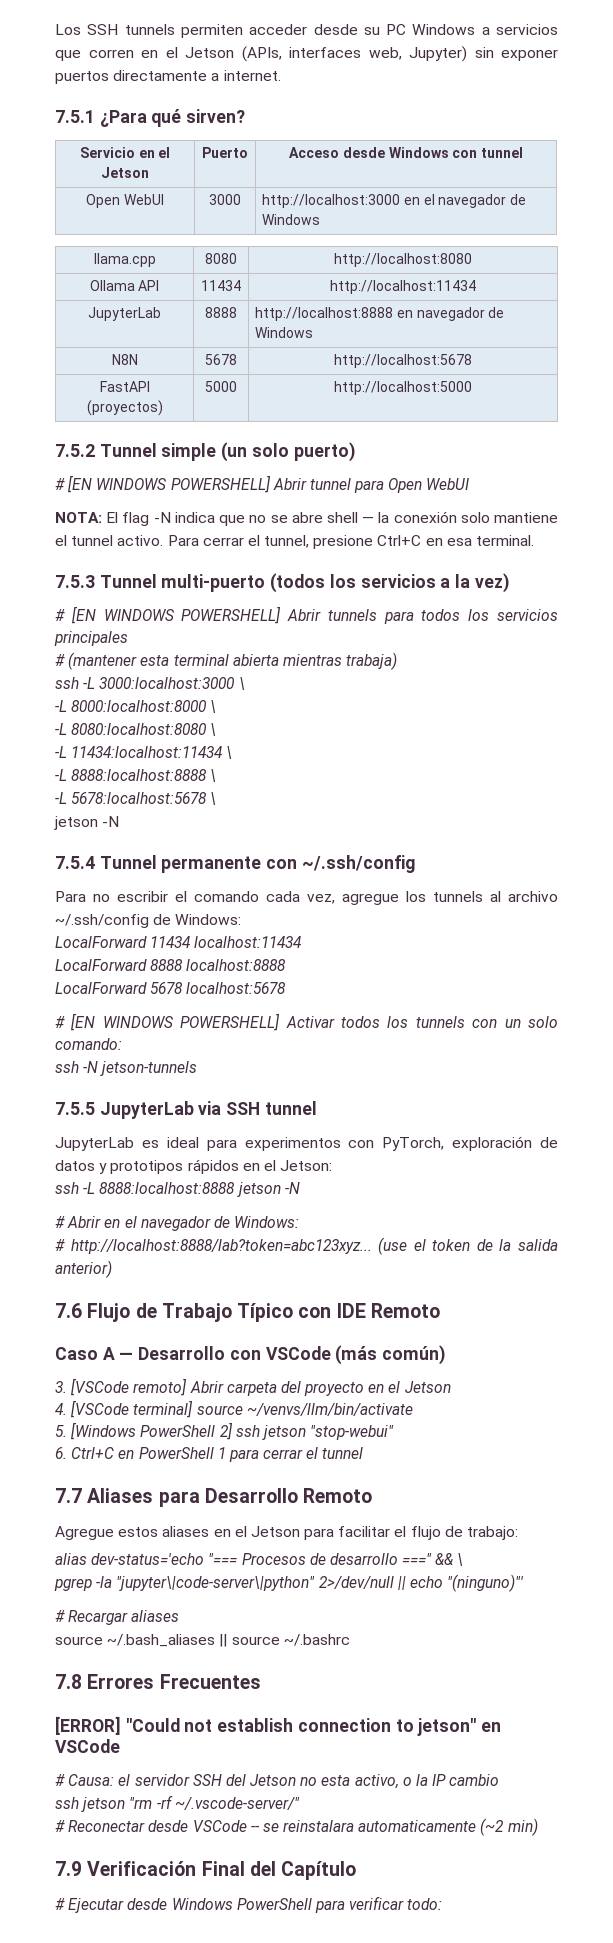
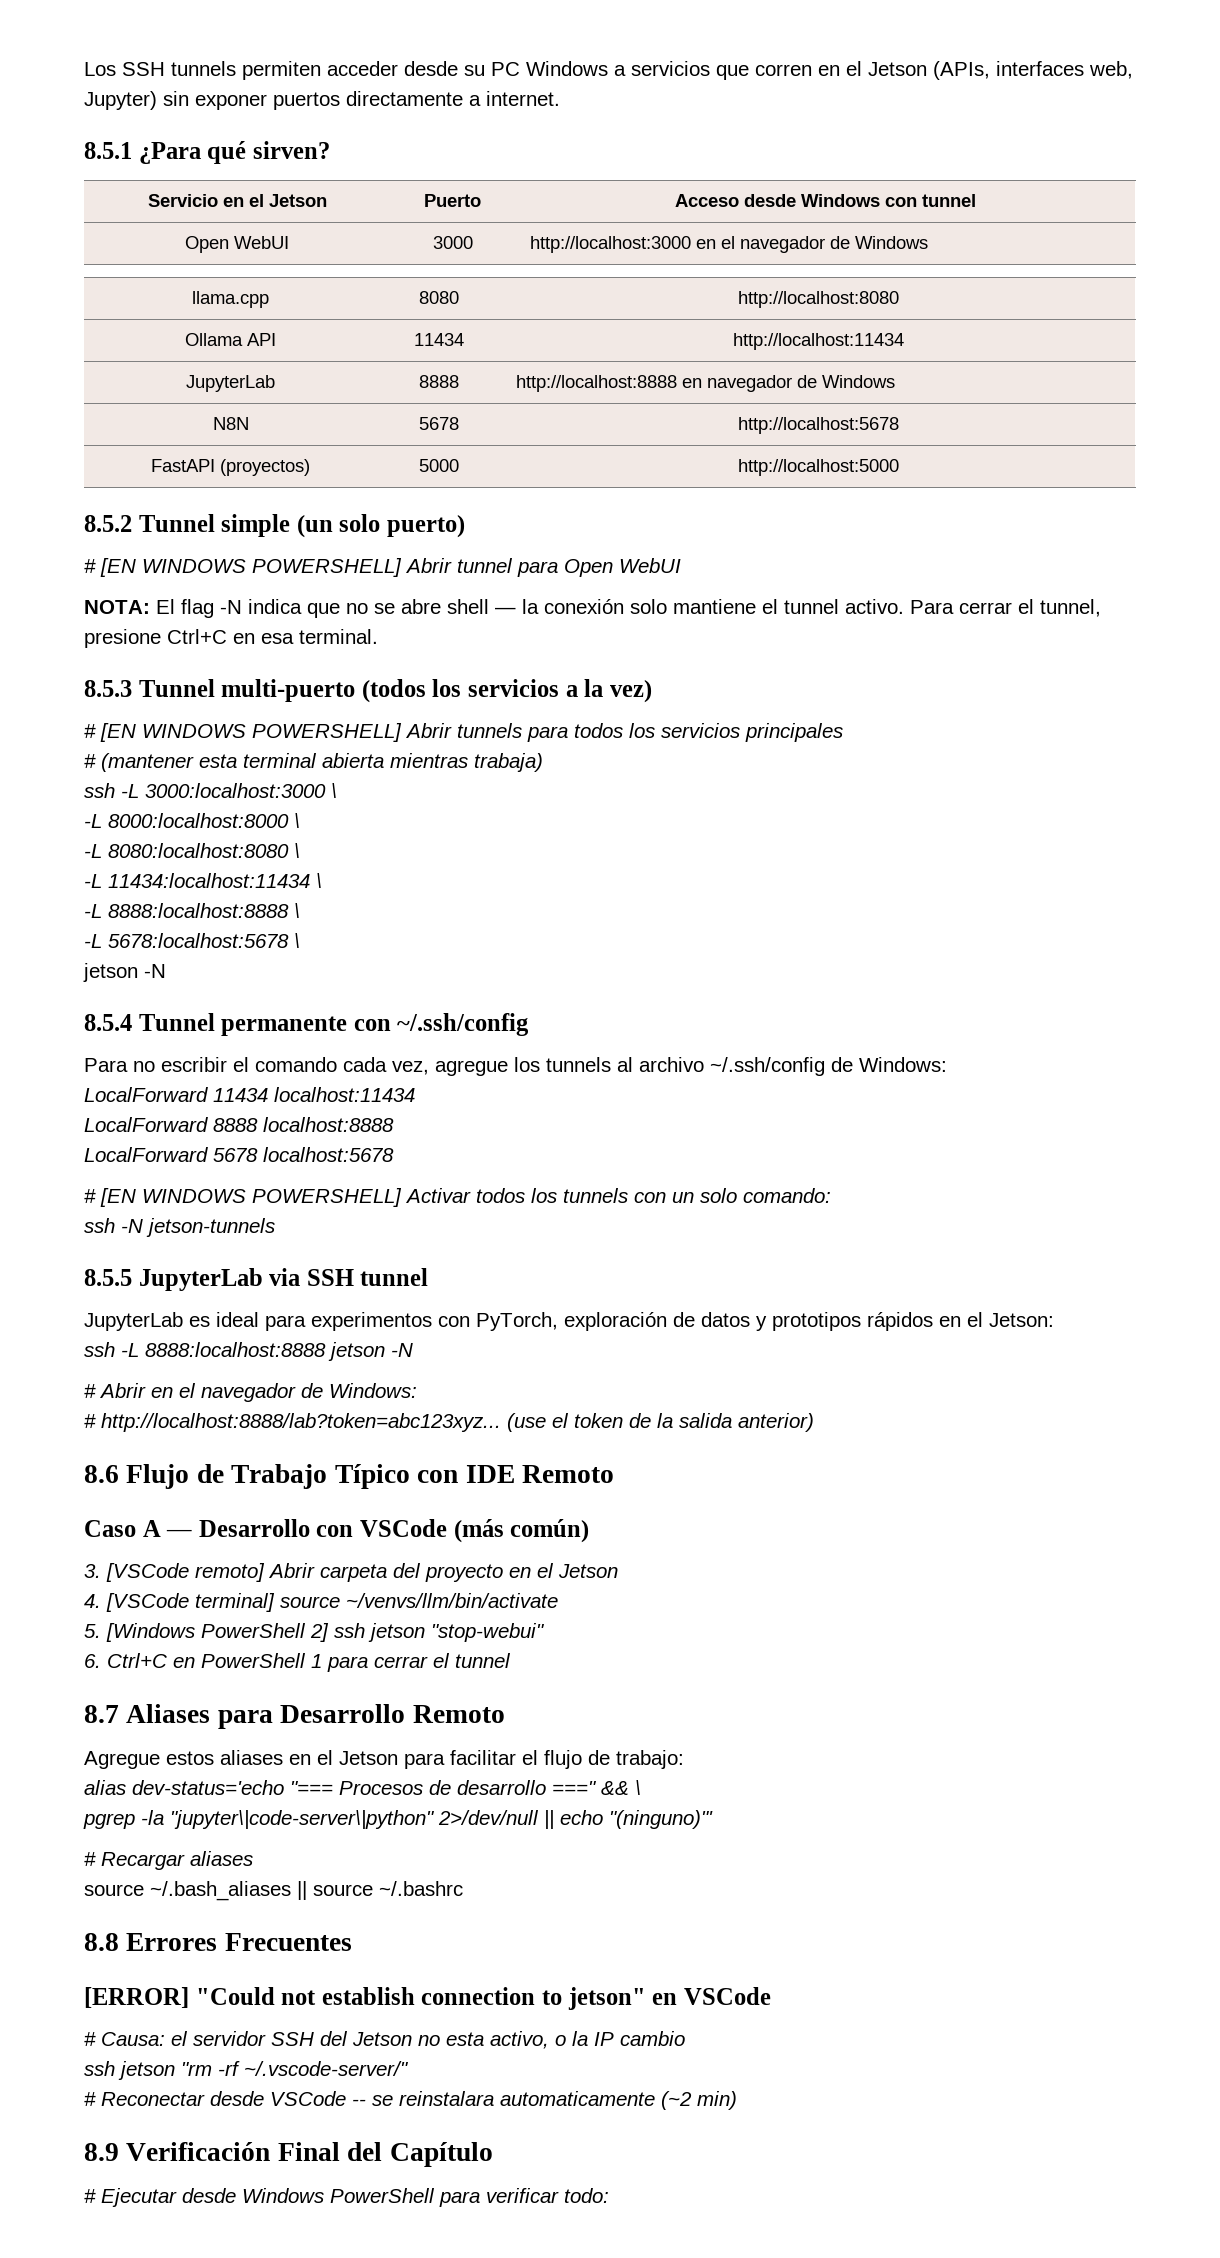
[55,110,95,123] 7.5.1 -> [84,142,132,159] 8.5.1
[55,444,95,457] 7.5.2 -> [84,515,132,532] 8.5.2
[55,575,95,588] 7.5.3 -> [84,680,132,697] 8.5.3
[55,856,95,869] 7.5.4 -> [84,1014,132,1031] 8.5.4
[55,1102,95,1115] 7.5.5 -> [84,1269,132,1286] 8.5.5
[55,1303,82,1318] 7.6 -> [84,1465,119,1483] 8.6
[55,1488,82,1503] 7.7 -> [84,1705,119,1723] 8.7
[55,1674,82,1689] 7.8 -> [84,1933,119,1951] 8.8
[55,1861,82,1876] 7.9 -> [84,2143,119,2161] 8.9

